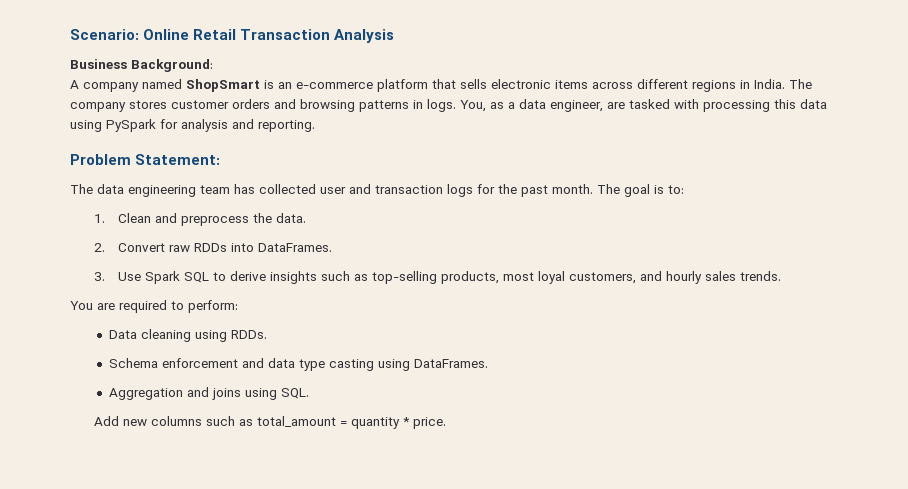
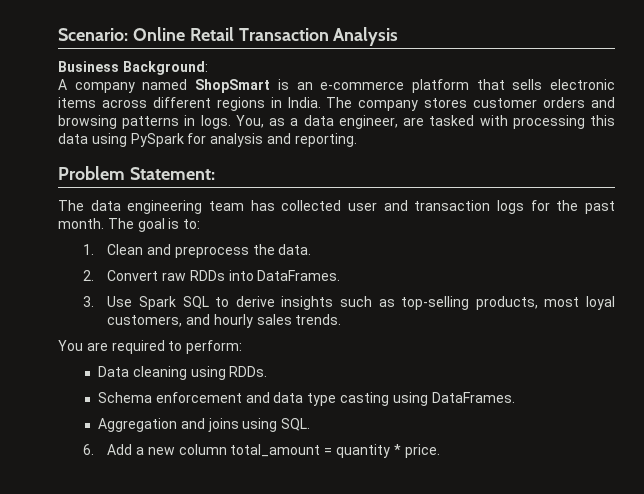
[93,416,253,426] Add new columns such as -> [82,444,227,455] 6. Add a new column

